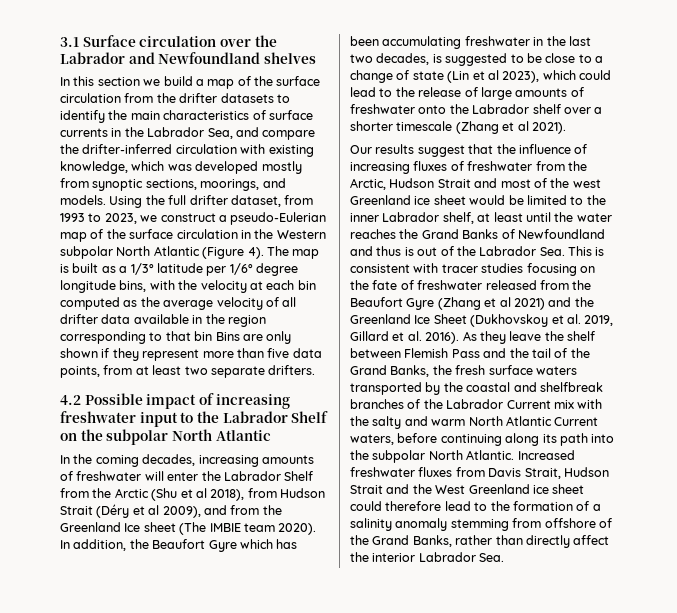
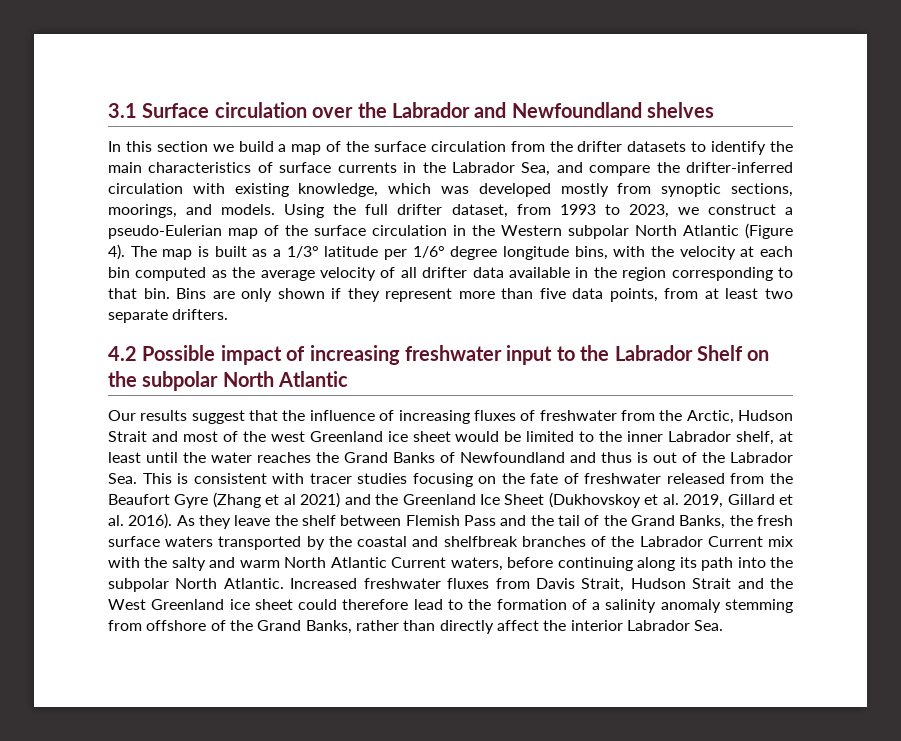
[194,331,213,341] bin -> [143,288,170,299] bin.
[60,454,314,467] [60,471,314,481] [60,488,325,501] [60,504,282,518] [60,522,317,535] [60,539,298,552] [350,36,591,49] [350,53,603,66] [350,70,611,83] [350,87,584,100] [350,104,603,114] [350,121,566,134] // In the coming decades, increasing amounts of freshwater will enter the Labrador Shelf from the Arctic (Shu et al 2018), from Hudson Strait (Déry et al 2009), and from the Greenland Ice sheet (The IMBIE team 2020). In addition, the Beaufort Gyre which has been accumulating freshwater in the last two decades, is suggested to be close to a change of state (Lin et al 2023), which could lead to the release of large amounts of freshwater onto the Labrador shelf over a shorter timescale (Zhang et al 2021). -> (349, 379) none

